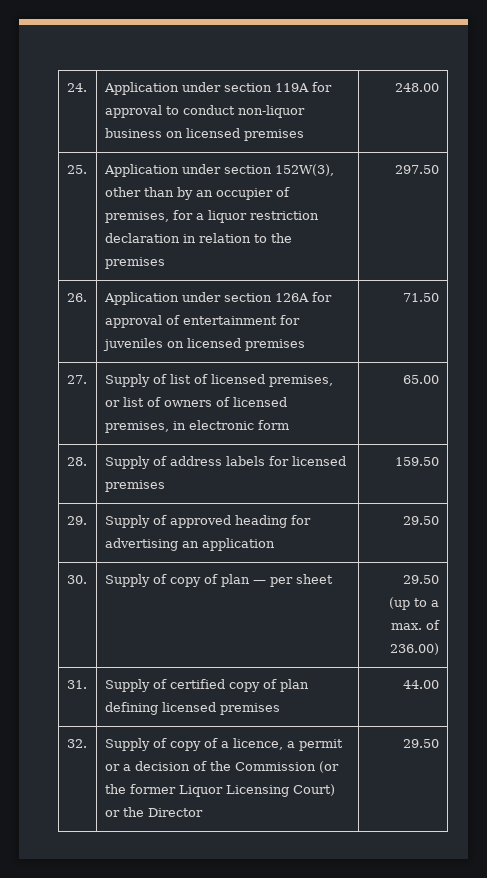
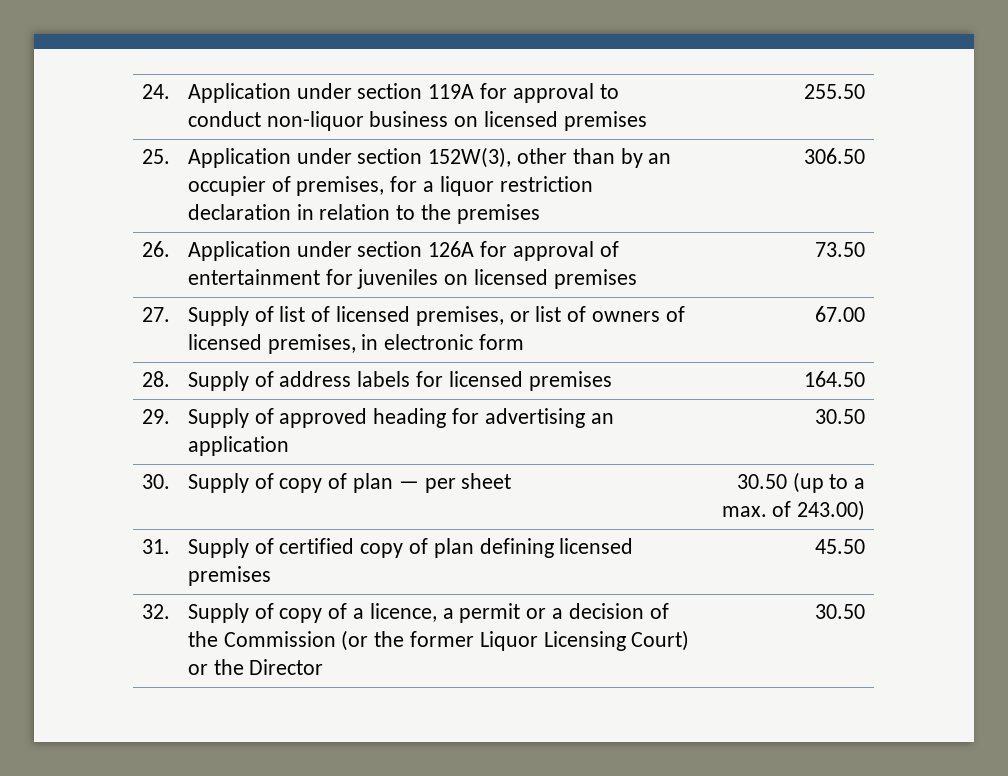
[395,83,440,92] 248.00 -> [804,84,866,99] 255.50
[395,165,440,174] 297.50 -> [804,148,866,164] 306.50
[403,293,440,302] 71.50 -> [815,242,866,257] 73.50
[403,375,440,384] 65.00 -> [815,306,866,322] 67.00
[395,457,440,466] 159.50 -> [804,371,866,387] 164.50
[403,516,440,525] 29.50 -> [815,409,866,424] 30.50
[403,575,440,584] 29.50 // -> [736,474,787,489] 30.50
[390,643,440,655] 236.00) -> [797,500,866,521] 243.00)
[403,680,440,689] 44.00 -> [815,539,866,554] 45.50
[403,739,440,748] 29.50 -> [815,604,866,619] 30.50

